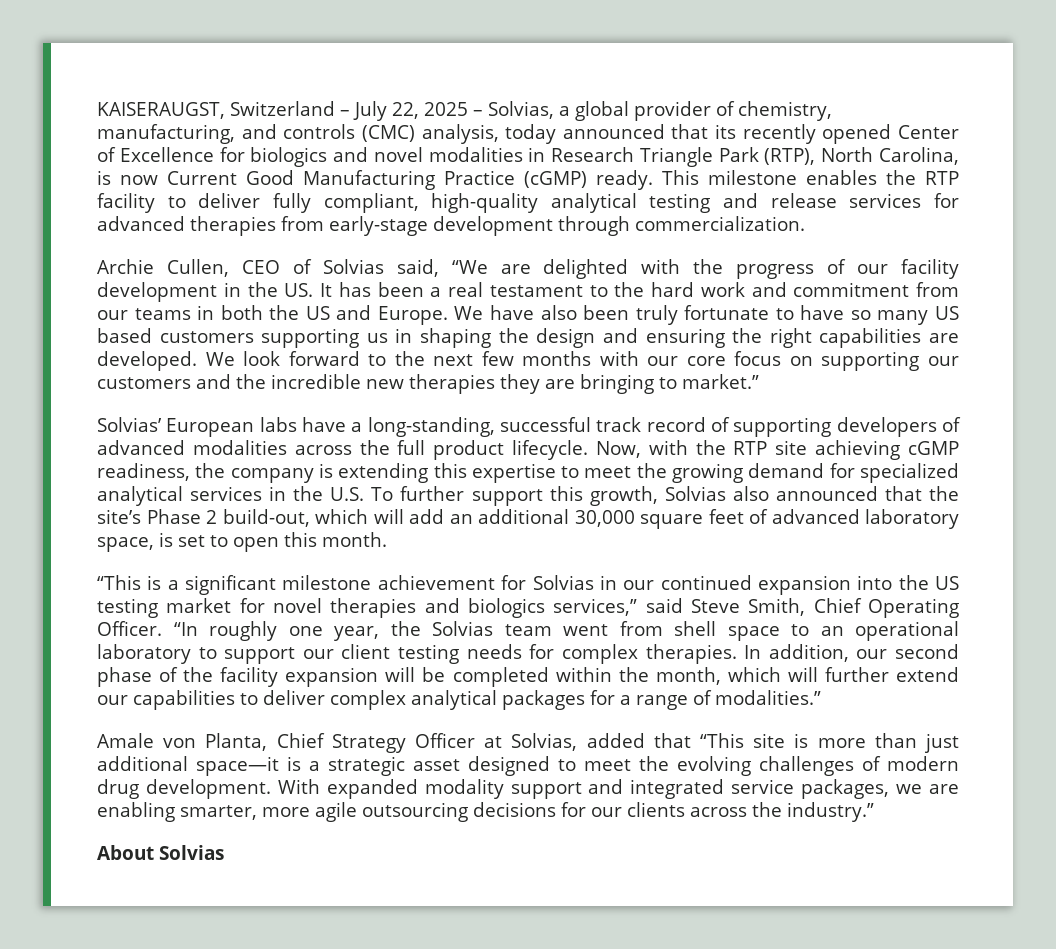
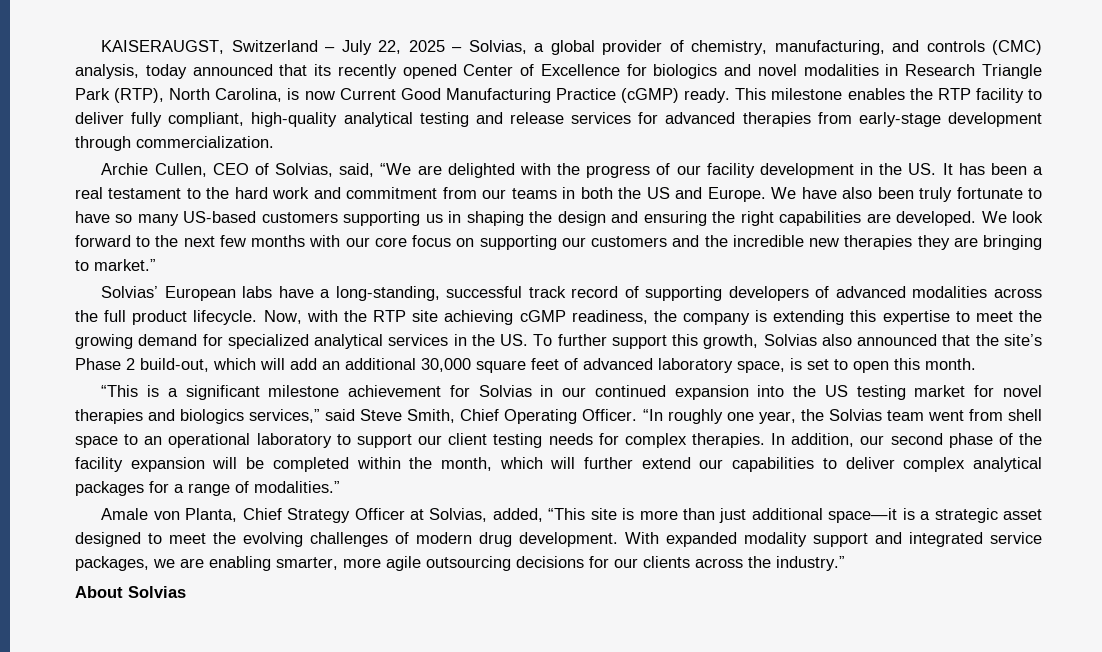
[322,259,384,274] Solvias -> [275,163,334,177] Solvias,
[934,306,959,320] [97,328,152,343] US based -> [183,211,257,223] US-based
[330,487,365,501] U.S. -> [500,334,529,346] US.
[586,733,691,748] added that -> [492,508,543,522] added,

